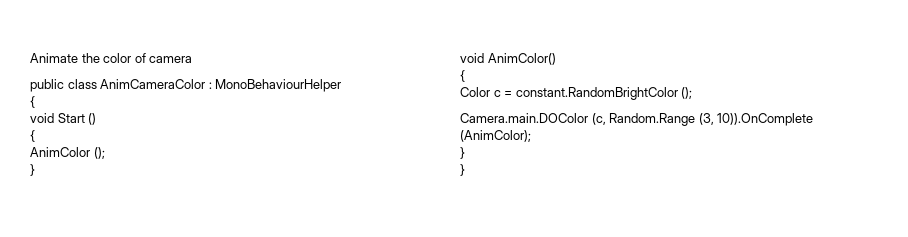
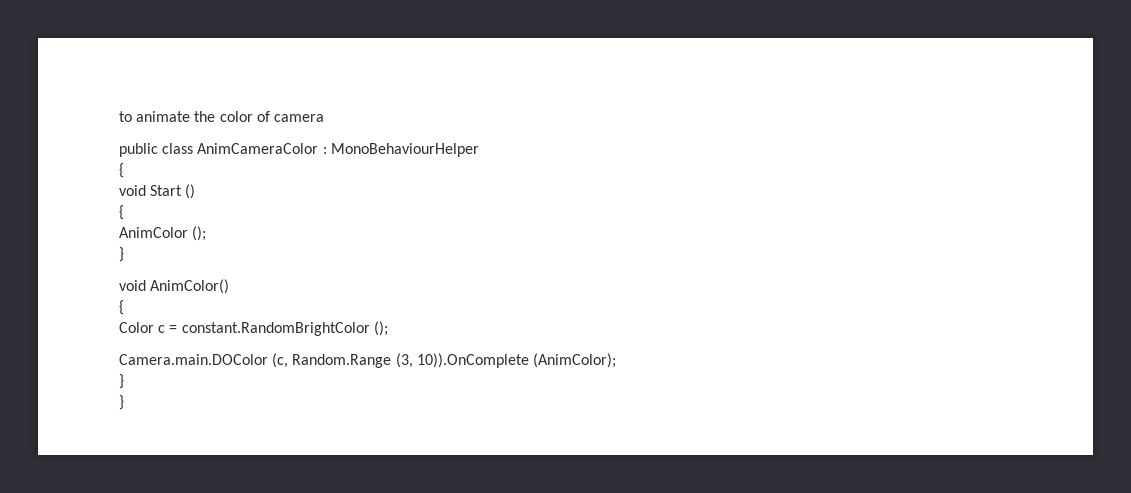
[30,53,78,63] Animate -> [119,111,191,122] to animate

